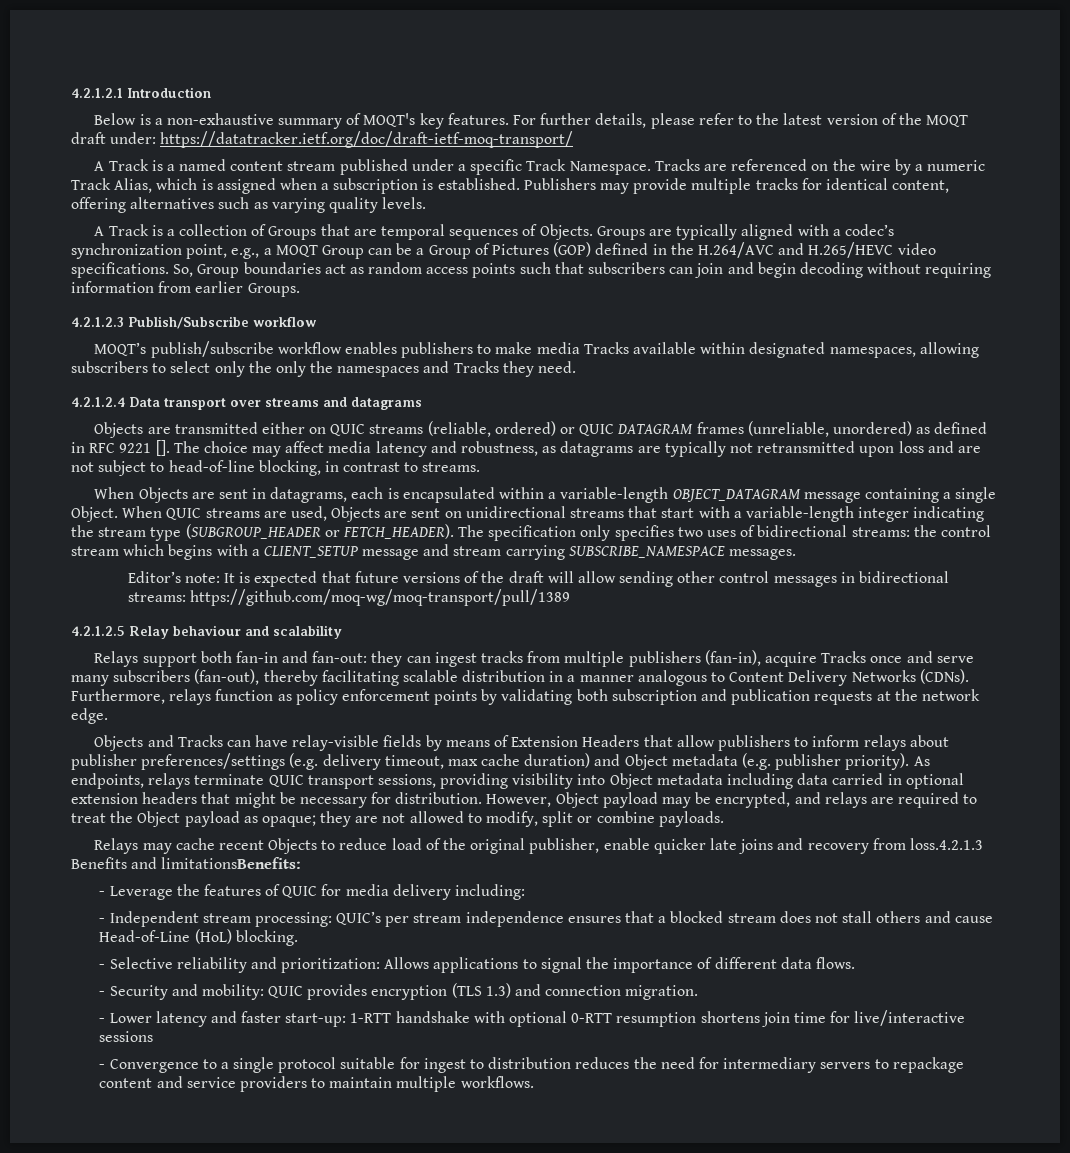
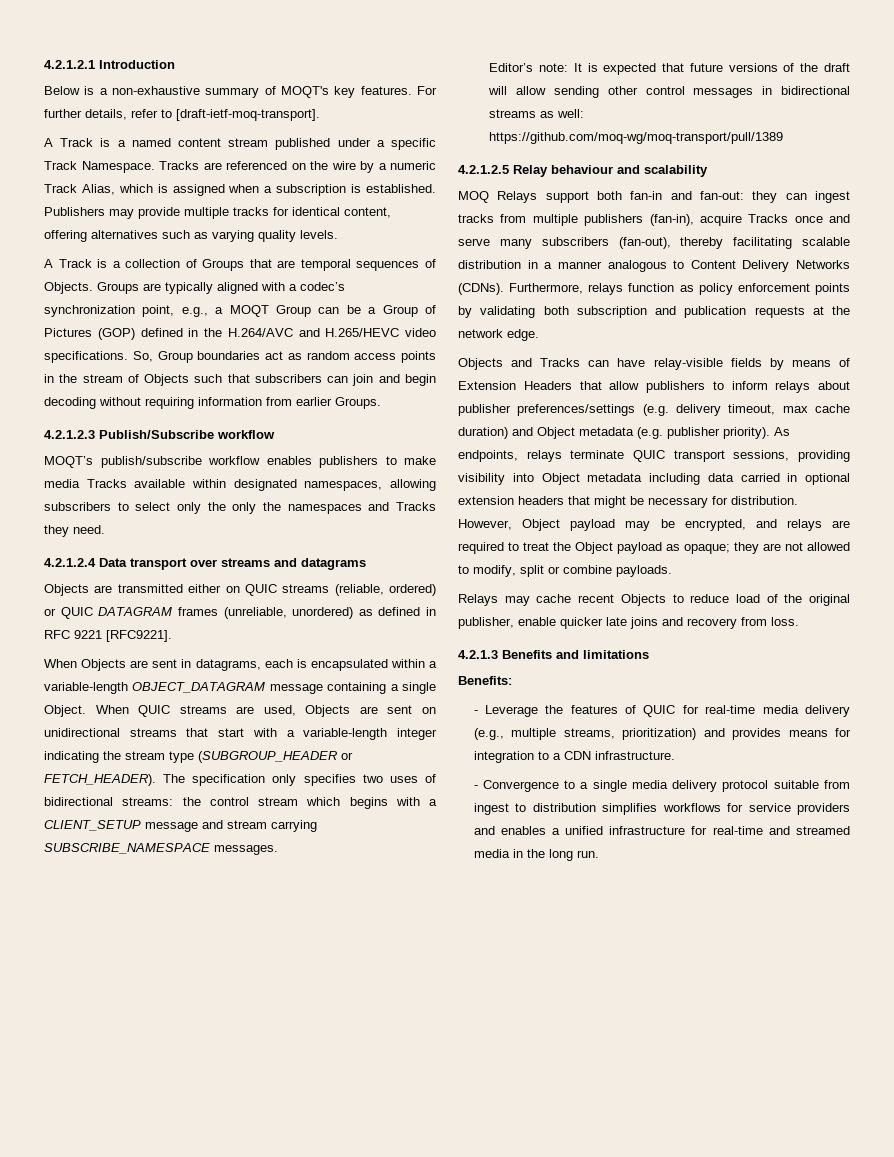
[650,113,695,129] please -> (127, 114) none
[756,113,969,127] [71,131,574,148] the latest version of the MOQT draft under: https://datatracker.ietf.org/doc/draft-ietf-moq-transport/ -> [176,109,320,121] [draft-ietf-moq-transport].
(516, 270) none -> [44,374,190,386] in the stream of Objects
[155,440,981,457] [71,460,481,476] []. The choice may affect media latency and robustness, as datagrams are typically not retransmitted upon loss and are not subject to head‑of‑line blocking, in contrast to streams. -> [106,630,172,642] [RFC9221].
[127,592,186,602] streams: -> [489,109,585,118] streams as well:
(342, 632) none -> [458,191,489,203] MOQ
[909,838,983,850] [71,857,302,869] loss.4.2.1.3 Benefits and limitationsBenefits: -> [771,617,799,626] [458,650,649,659] [458,676,512,685] loss. // 4.2.1.3 Benefits and limitations // Benefits:
[345,884,526,900] [99,911,993,927] [99,929,298,946] [99,957,855,973] [99,983,699,1000] [99,1010,966,1027] [99,1031,154,1042] media delivery including: // - Independent stream processing: QUIC’s per stream independence ensures that a blocked stream does not stall others and cause Head-of-Line (HoL) blocking. // - Selective reliability and prioritization: Allows applications to signal the importance of different data flows. // - Security and mobility: QUIC provides encryption (TLS 1.3) and connection migration. // - Lower latency and faster start-up: 1-RTT handshake with optional 0-RTT resumption shortens join time for live/interactive sessions -> [705,705,850,717] [473,728,851,740] [473,751,675,763] real-time media delivery (e.g., multiple streams, prioritization) and provides means for integration to a CDN infrastructure.
(275, 1065) none -> [631,780,718,792] media delivery
[399,1057,420,1069] for -> [824,780,850,789] from
[575,1057,964,1073] [99,1076,534,1092] reduces the need for intermediary servers to repackage content and service providers to maintain multiple workflows. -> [602,803,850,815] [473,826,850,835] [473,849,599,861] simplifies workflows for service providers and enables a unified infrastructure for real-time and streamed media in the long run.

